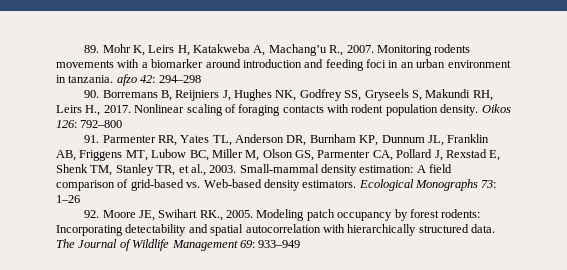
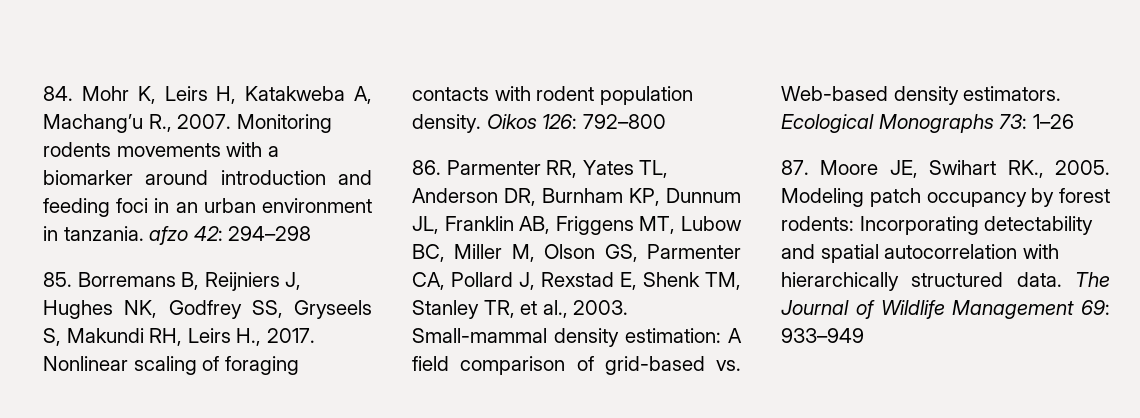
[84,45,100,53] 89. -> [43,86,73,101] 84.
[84,90,100,98] 90. -> [43,272,72,287] 85.
[84,135,100,143] 91. -> [412,160,441,175] 86.
[84,210,100,218] 92. -> [781,160,809,175] 87.

